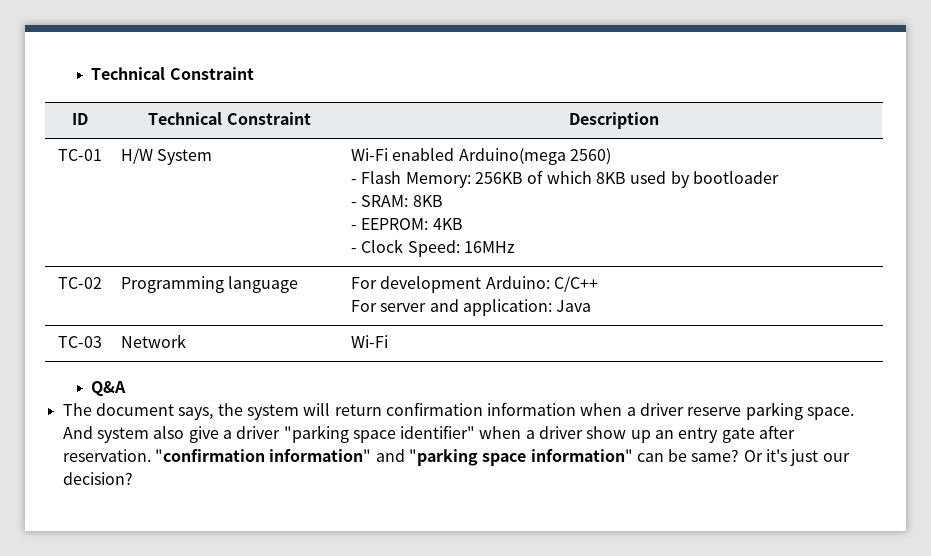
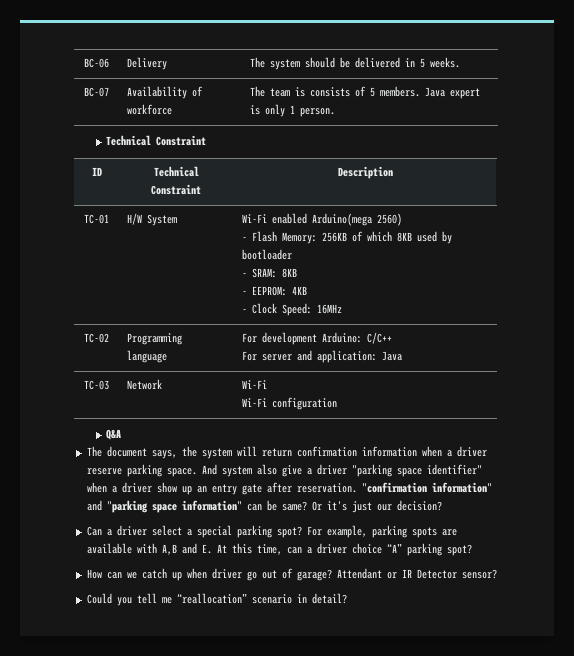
(91, 73) none -> [84,58,109,68] [127,57,168,70] [250,57,461,70] [84,87,109,97] [127,86,204,99] [127,104,173,115] [250,86,481,99] [250,104,336,117] BC-06 | Delivery | The system should be delivered in 5 weeks. // BC-07 | Availability of workforce | The team is consists of 5 members. Java expert is only 1 person. //
(388, 341) none -> [242,397,338,410] // Wi-Fi configuration
(133, 478) none -> [86,525,457,538] [86,543,472,556] [86,568,497,581] [86,593,347,606] // Can a driver select a special parking spot? For example, parking spots are available with A,B and E. At this time, can a driver choice “A” parking spot? // How can we catch up when driver go out of garage? Attendant or IR Detector sensor? // Could you tell me “reallocation” scenario in detail?

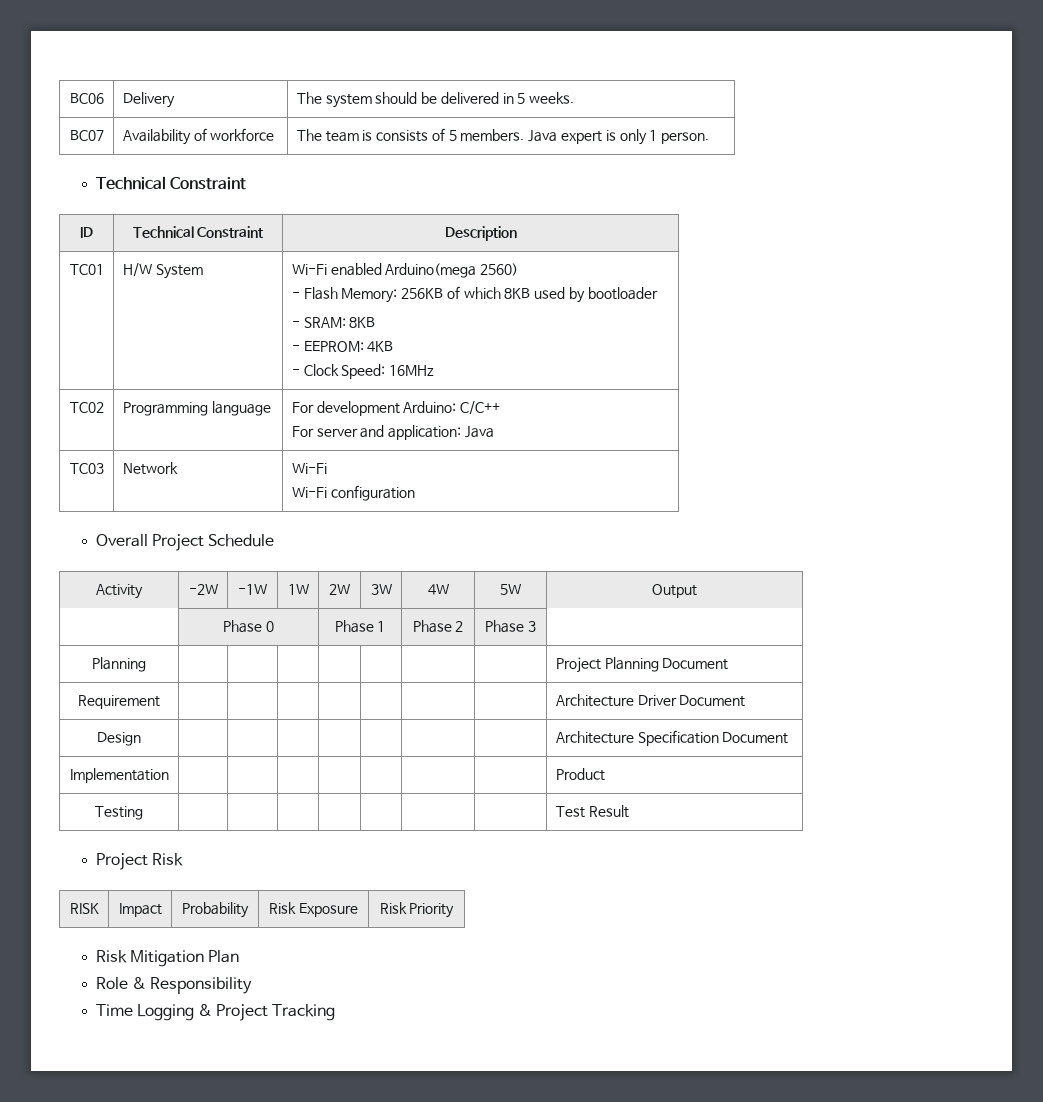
[84,58,109,68] BC-06 -> [69,93,104,104] BC06
[84,87,109,97] BC-07 -> [69,130,104,141] BC07
[84,214,109,224] TC-01 -> [69,264,104,275] TC01
[84,333,109,343] TC-02 -> [69,402,104,413] TC02
[84,380,109,390] TC-03 -> [69,463,104,474] TC03
[106,429,122,440] [86,446,487,459] [86,464,482,477] [86,482,492,495] [86,500,442,513] [86,525,457,538] [86,543,472,556] [86,568,497,581] [86,593,347,606] Q&A // The document says, the system will return confirmation information when a driver reserve parking space. And system also give a driver "parking space identifier" when a driver show up an entry gate after reservation. "confirmation information" and "parking space information" can be same? Or it's just our decision? // Can a driver select a special parking spot? For example, parking spots are available with A,B and E. At this time, can a driver choice “A” parking spot? // How can we catch up when driver go out of garage? Attendant or IR Detector sensor? // Could you tell me “reallocation” scenario in detail? -> [95,534,274,551] [96,584,143,599] [188,584,219,595] [238,584,268,595] [287,584,310,595] [329,584,351,595] [370,584,393,595] [427,584,450,595] [500,584,522,595] [652,584,697,598] [223,620,274,633] [334,620,386,633] [412,620,464,633] [485,620,536,633] [92,657,146,672] [555,657,729,673] [78,695,160,709] [555,694,746,707] [97,732,141,746] [555,730,789,746] [69,768,169,783] [555,768,605,781] [95,806,144,820] [555,805,629,818] [95,853,183,870] [69,903,99,914] [118,903,162,917] [182,902,249,918] [269,902,358,917] [379,902,455,918] [95,950,239,967] [95,977,252,994] [95,1004,336,1021] Overall Project Schedule // Activity | -2W | -1W | 1W | 2W | 3W | 4W | 5W | Output // | Phase 0 | Phase 1 | Phase 2 | Phase 3 | // Planning | | | | | | | | Project Planning Document // Requirement | | | | | | | | Architecture Driver Document // Design | | | | | | | | Architecture Specification Document // Implementation | | | | | | | | Product // Testing | | | | | | | | Test Result // Project Risk // RISK | Impact | Probability | Risk Exposure | Risk Priority // Risk Mitigation Plan // Role & Responsibility // Time Logging & Project Tracking

